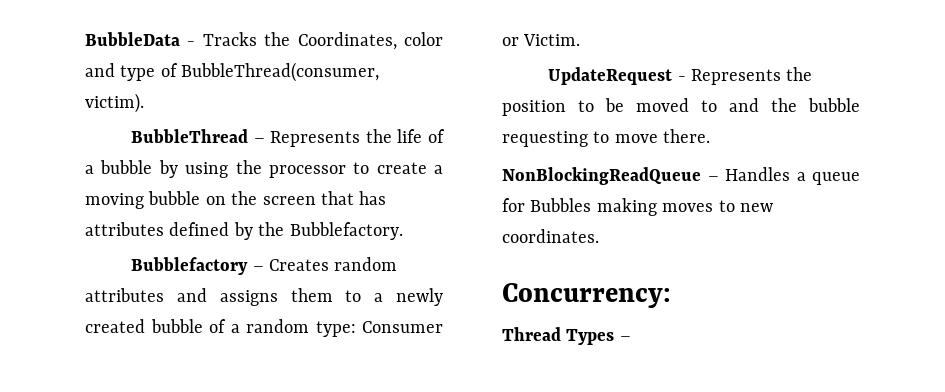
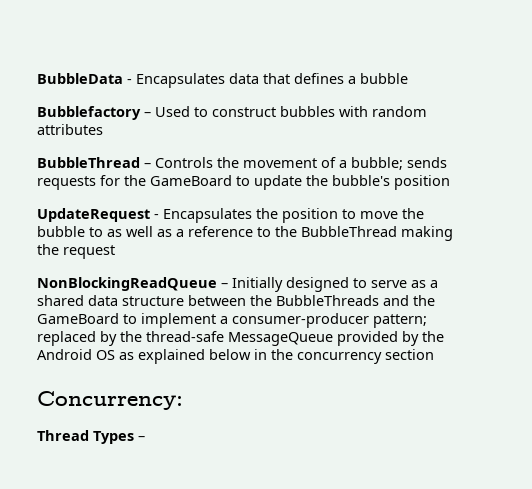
[202,32,443,50] [85,62,380,82] [85,93,144,113] [131,129,446,147] [85,160,443,178] [85,191,387,209] [85,222,403,240] [131,257,398,275] [85,288,443,306] [85,319,443,337] [502,34,581,46] Tracks the Coordinates, color and type of BubbleThread(consumer, victim). // BubbleThread – Represents the life of a bubble by using the processor to create a moving bubble on the screen that has attributes defined by the Bubblefactory. // Bubblefactory – Creates random attributes and assigns them to a newly created bubble of a random type: Consumer or Victim. -> [136,73,408,88] [37,106,427,120] [37,124,103,135] [37,157,447,170] [37,175,450,190] Encapsulates data that defines a bubble // Bubblefactory – Used to construct bubbles with random attributes // BubbleThread – Controls the movement of a bubble; sends requests for the GameBoard to update the bubble's position
[691,69,782,85] Represents -> [163,208,252,223] Encapsulates
[605,98,860,112] [502,129,711,147] [502,167,860,185] [502,198,773,216] [502,229,599,243] be moved to and the bubble requesting to move there. // NonBlockingReadQueue – Handles a queue for Bubbles making moves to new coordinates. -> [360,208,424,219] [37,226,453,241] [37,244,115,259] [37,277,438,292] [37,295,435,306] [37,313,427,328] [37,331,444,346] [37,349,434,364] move the bubble to as well as a reference to the BubbleThread making the request // NonBlockingReadQueue – Initially designed to serve as a shared data structure between the BubbleThreads and the GameBoard to implement a consumer-producer pattern; replaced by the thread-safe MessageQueue provided by the Android OS as explained below in the concurrency section

